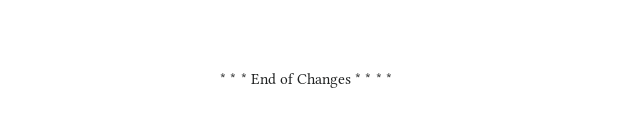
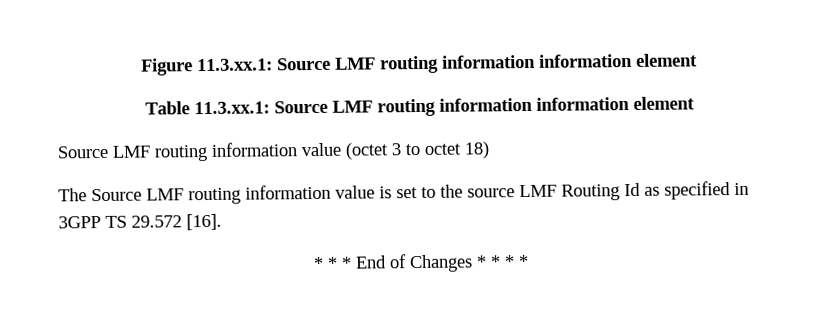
(220, 78) none -> [141,53,698,76] [144,96,695,117] [57,141,490,162] [58,181,749,205] [58,213,222,231] Figure 11.3.xx.1: Source LMF routing information information element // Table 11.3.xx.1: Source LMF routing information information element // Source LMF routing information value (octet 3 to octet 18) // The Source LMF routing information value is set to the source LMF Routing Id as specified in 3GPP TS 29.572 [16]. //

